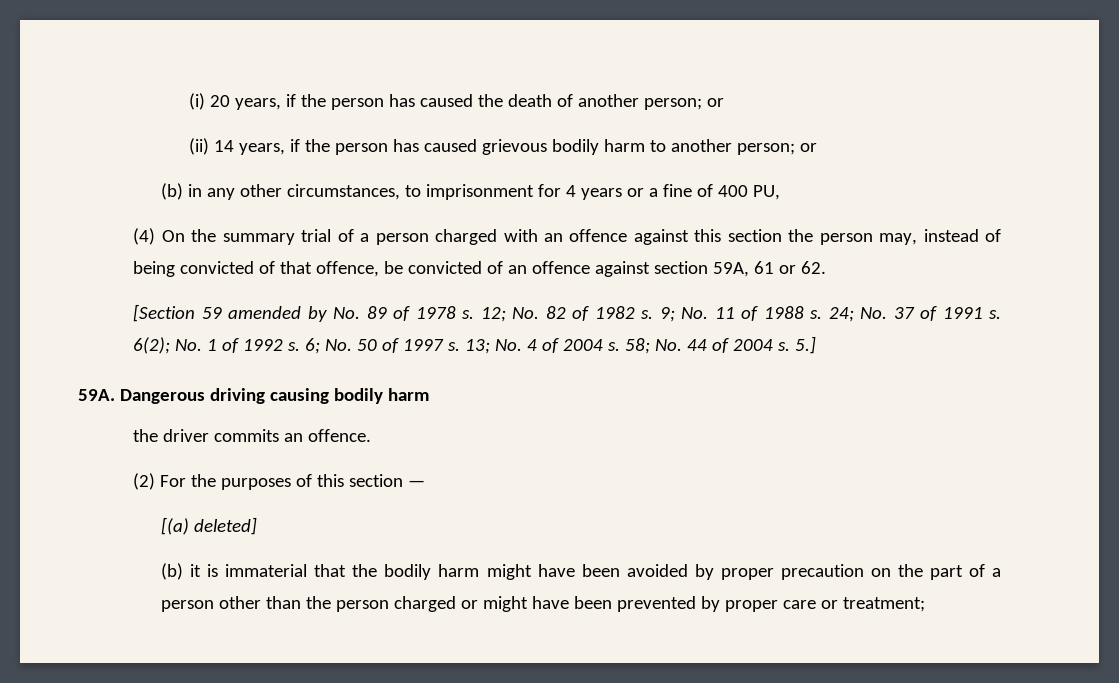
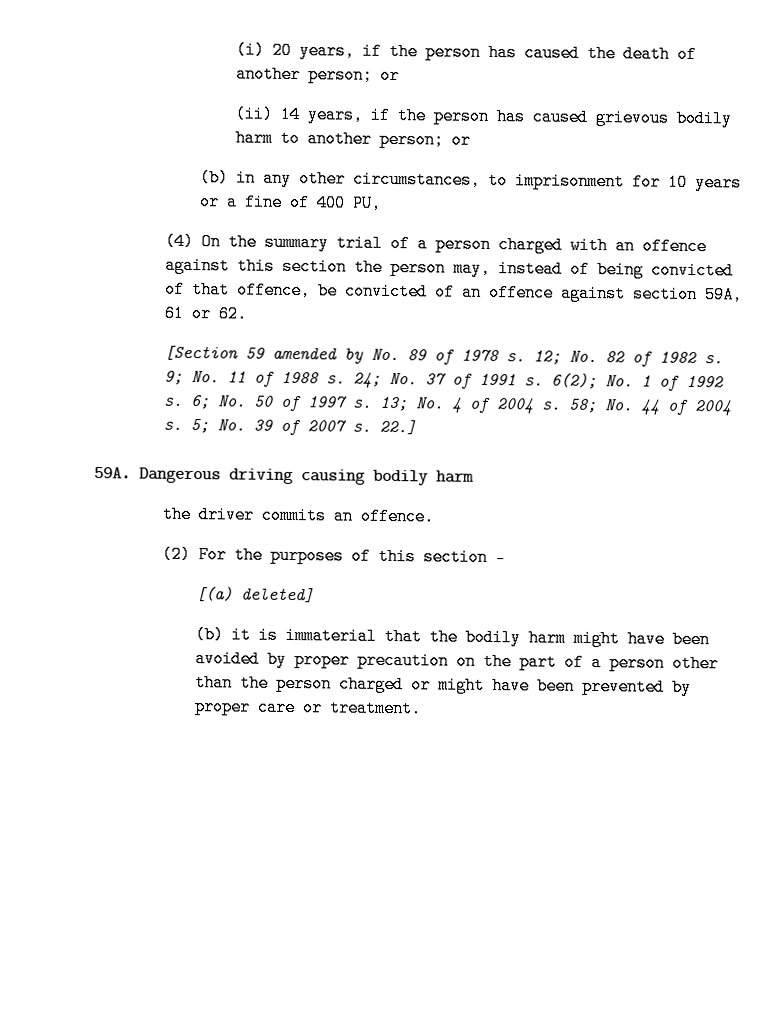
[566,185,577,197] 4 -> [668,173,689,191] 10
[795,336,817,354] 5.] -> [189,418,416,436] 5; No. 39 of 2007 s. 22.]
[843,597,926,612] treatment; -> [329,699,423,718] treatment.

